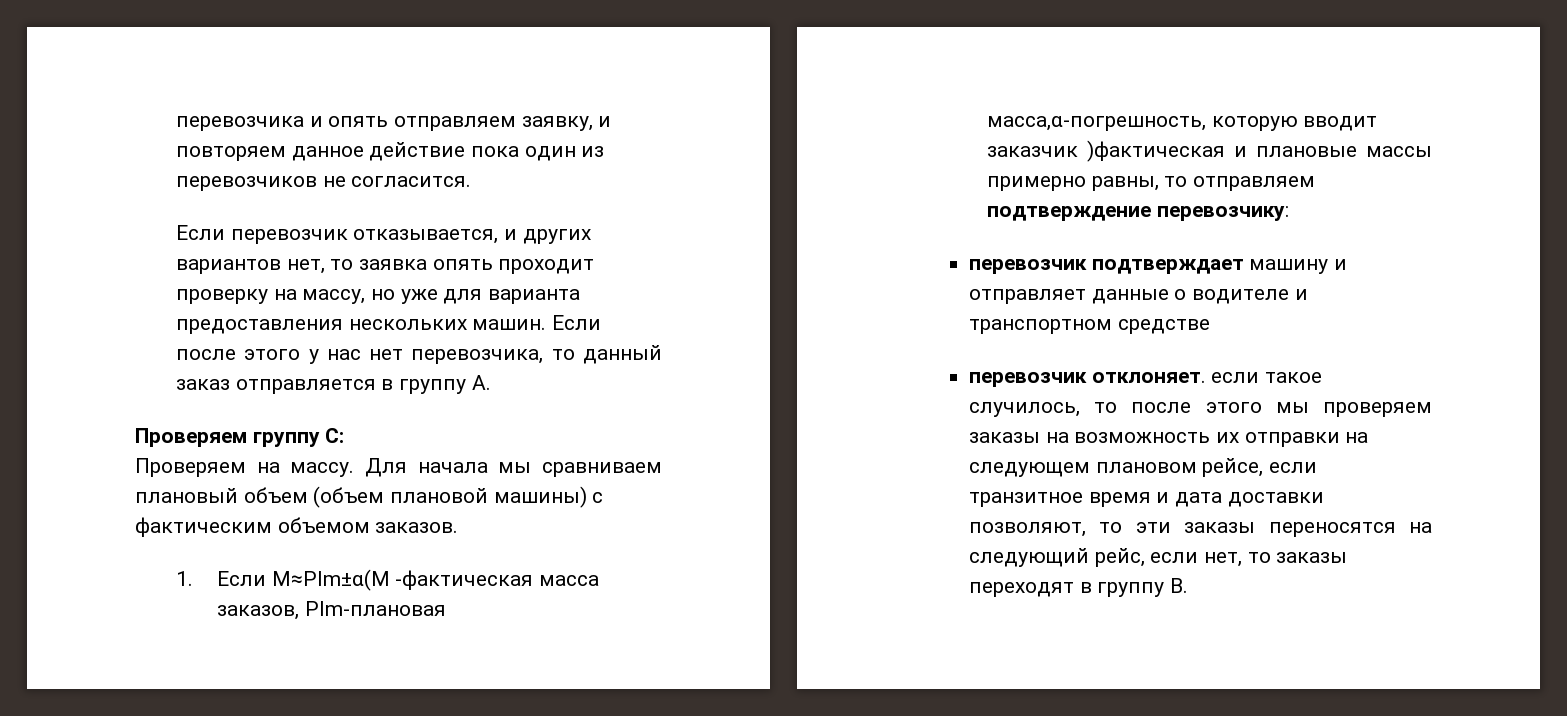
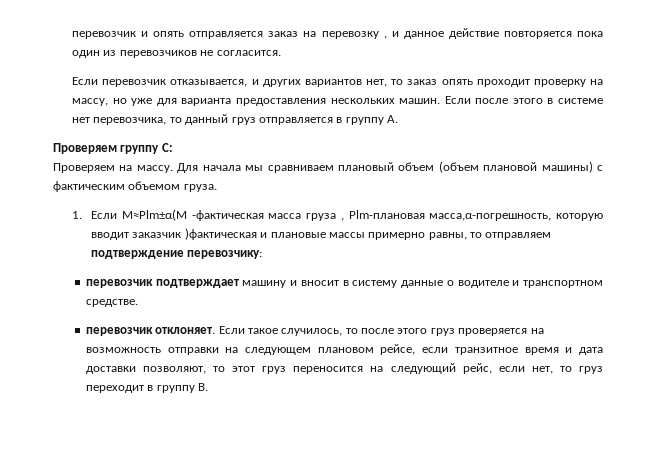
[176,116,305,131] перевозчика -> [72,31,137,39] перевозчик
[394,116,612,131] [176,146,287,161] отправляем заявку, и повторяем -> [189,31,399,39] отправляется заказ на перевозку , и
(466, 151) none -> [503,31,572,39] повторяется
[359,259,428,270] заявка -> [407,79,438,85] заказ
[308,349,361,364] у нас -> [547,98,603,104] в системе
[176,379,231,390] заказ -> [231,117,256,125] груз
[375,522,459,533] заказов. -> [183,184,217,192] груза.
[217,605,300,620] заказов, -> [306,213,344,221] груза ,
[969,289,1087,304] отправляет -> [300,280,398,288] вносит в систему
[1117,319,1210,334] средстве -> [85,299,138,307] средстве.
[1211,372,1260,383] если -> [218,326,245,334] Если
[1275,402,1432,417] [969,432,1041,443] мы проверяем заказы -> [430,328,528,336] груз проверяется
[1216,432,1240,443] их -> (161, 350) none
[1135,522,1396,537] эти заказы переносятся -> [232,366,364,374] этот груз переносится
[1276,552,1348,563] [969,582,1075,597] заказы переходят -> [579,366,604,374] [85,385,144,393] груз переходит

